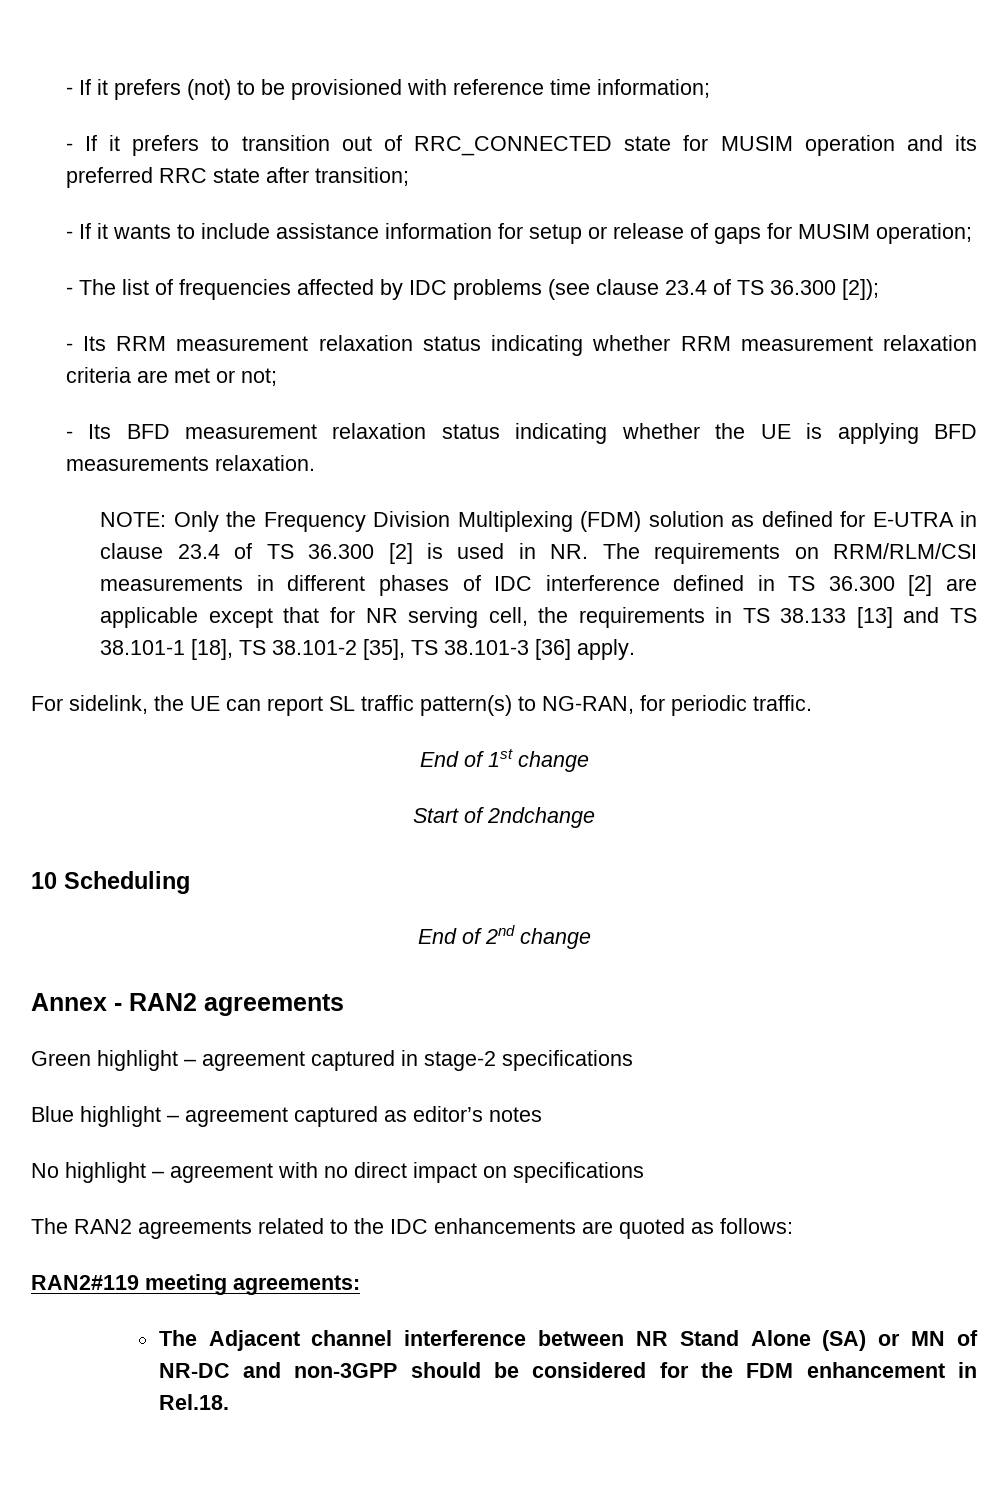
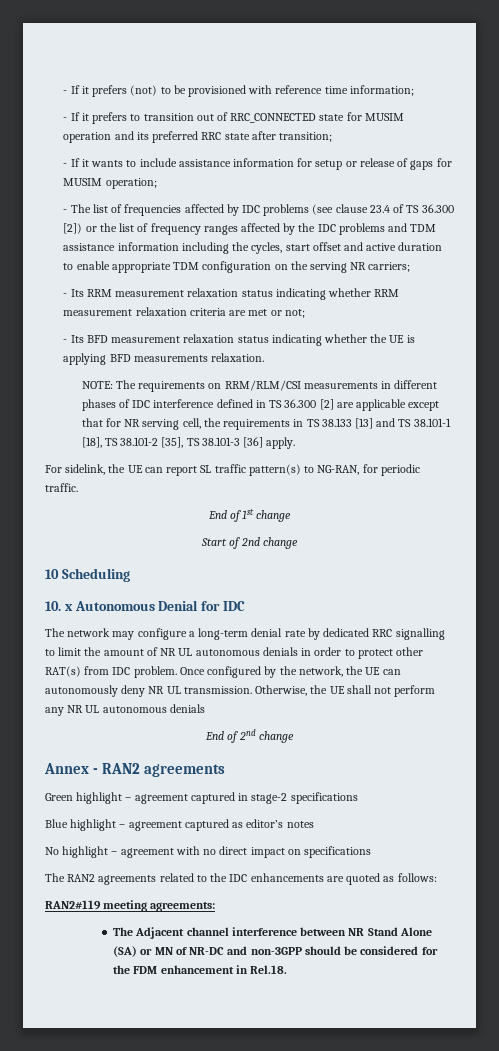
[841,279,879,300] [2]); -> [63,223,437,235] [63,242,443,254] [63,261,411,273] [2]) or the list of frequency ranges affected by the IDC problems and TDM assistance information including the cycles, start offset and active duration to enable appropriate TDM configuration on the serving NR carriers;
[173,511,977,532] [100,543,589,564] Only the Frequency Division Multiplexing (FDM) solution as defined for E-UTRA in clause 23.4 of TS 36.300 [2] is used in NR. -> (113, 385) none
[487,807,595,828] 2ndchange -> [240,537,298,549] 2nd change
(190, 882) none -> [45,600,245,611] [45,628,445,640] [45,647,424,659] [45,666,401,678] [45,685,436,697] [45,704,205,716] // 10. x Autonomous Denial for IDC // The network may configure a long-term denial rate by dedicated RRC signalling to limit the amount of NR UL autonomous denials in order to protect other RAT(s) from IDC problem. Once configured by the network, the UE can autonomously deny NR UL transmission. Otherwise, the UE shall not perform any NR UL autonomous denials

